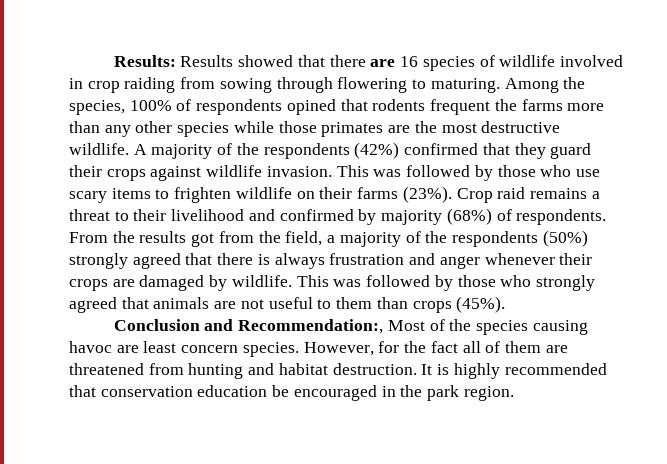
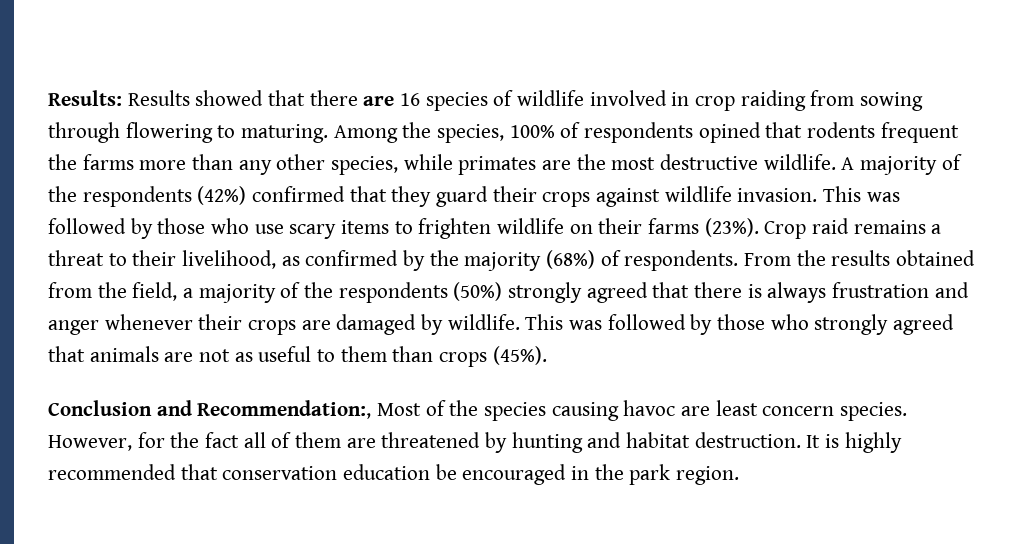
[177,121,317,137] species while those -> [331,154,453,175] species, while
[171,209,275,221] livelihood and -> [182,250,300,269] livelihood, as
(377, 217) none -> [429,250,459,266] the
[191,233,215,247] got -> [896,250,976,266] obtained
(264, 304) none -> [234,352,253,362] as
[148,363,184,375] from -> [485,432,508,453] by

